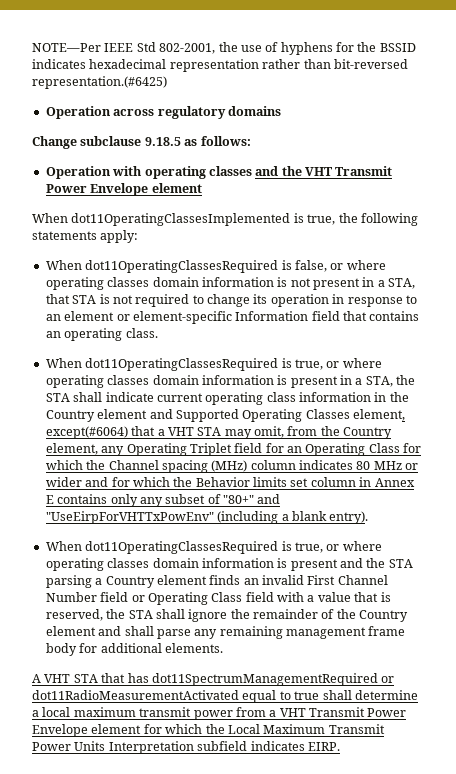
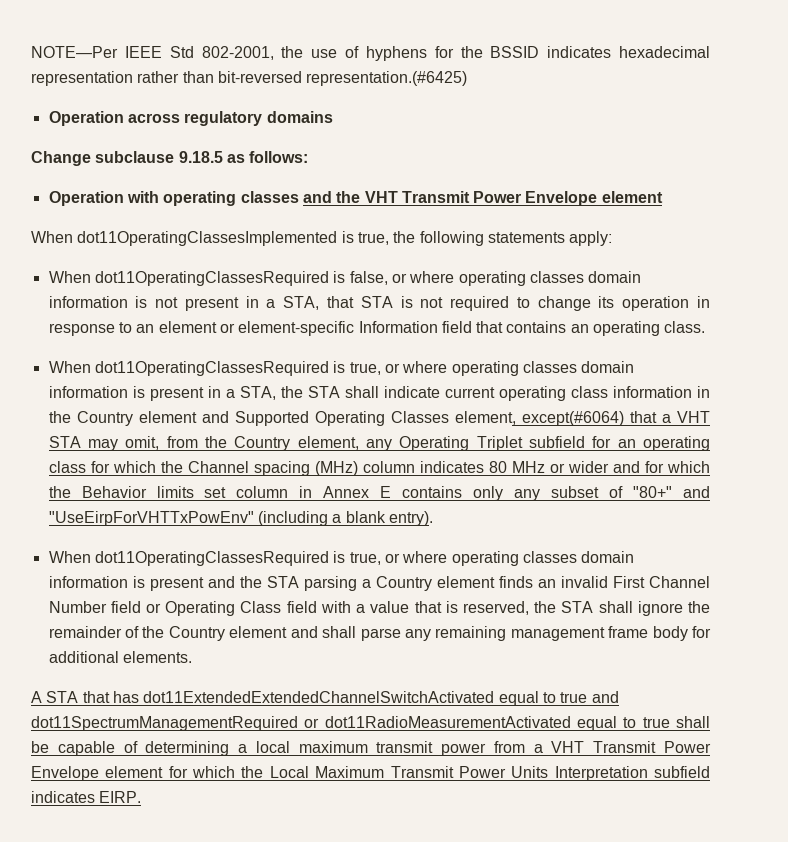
[234,443,263,453] field -> [528,436,585,448] subfield
[305,443,400,456] Operating Class -> [642,436,710,451] [48,461,86,473] operating class
[44,674,71,683] VHT -> (42, 697) none
(149, 678) none -> [143,691,619,706] dot11ExtendedExtendedChannelSwitchActivated equal to true and
[354,690,418,700] determine -> [31,741,230,756] be capable of determining

